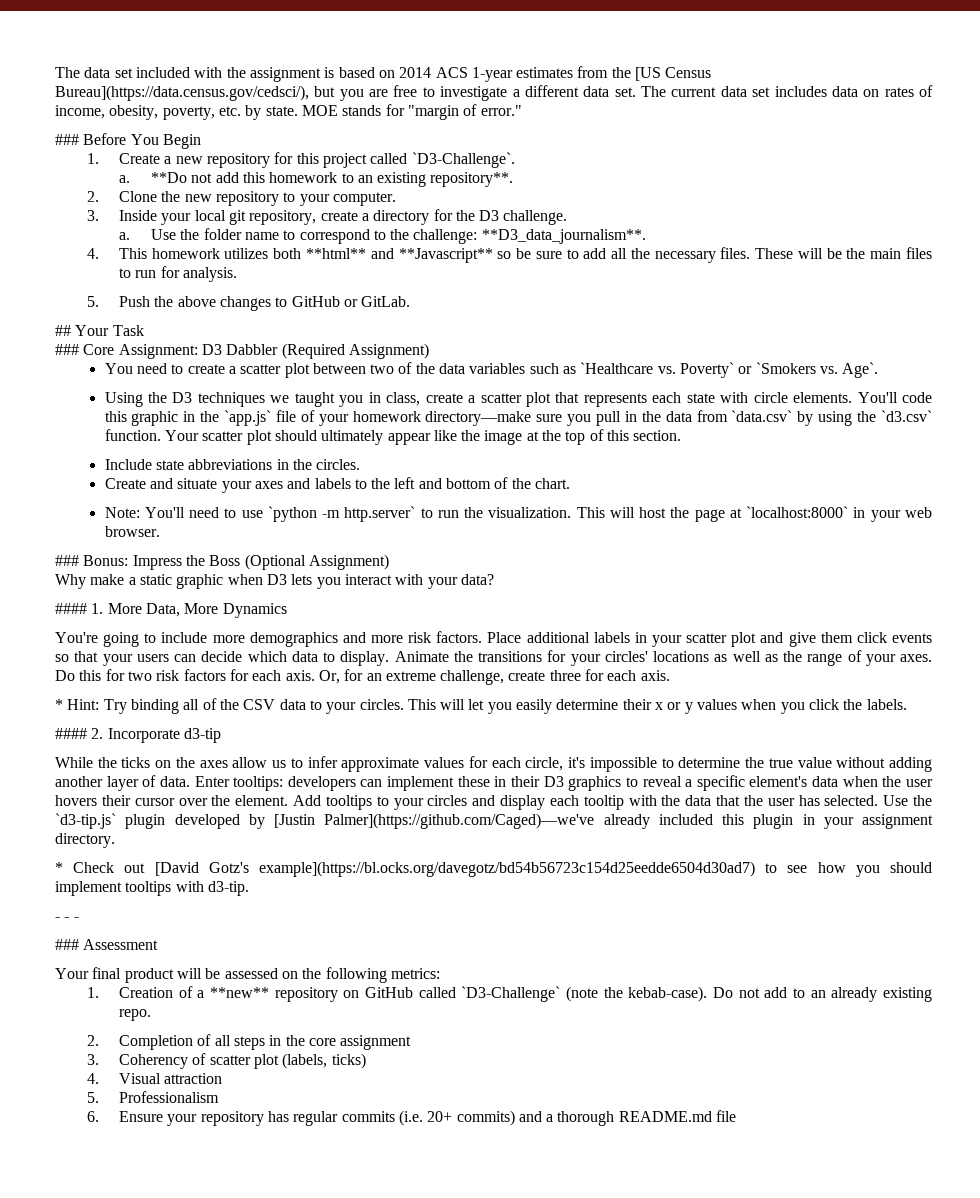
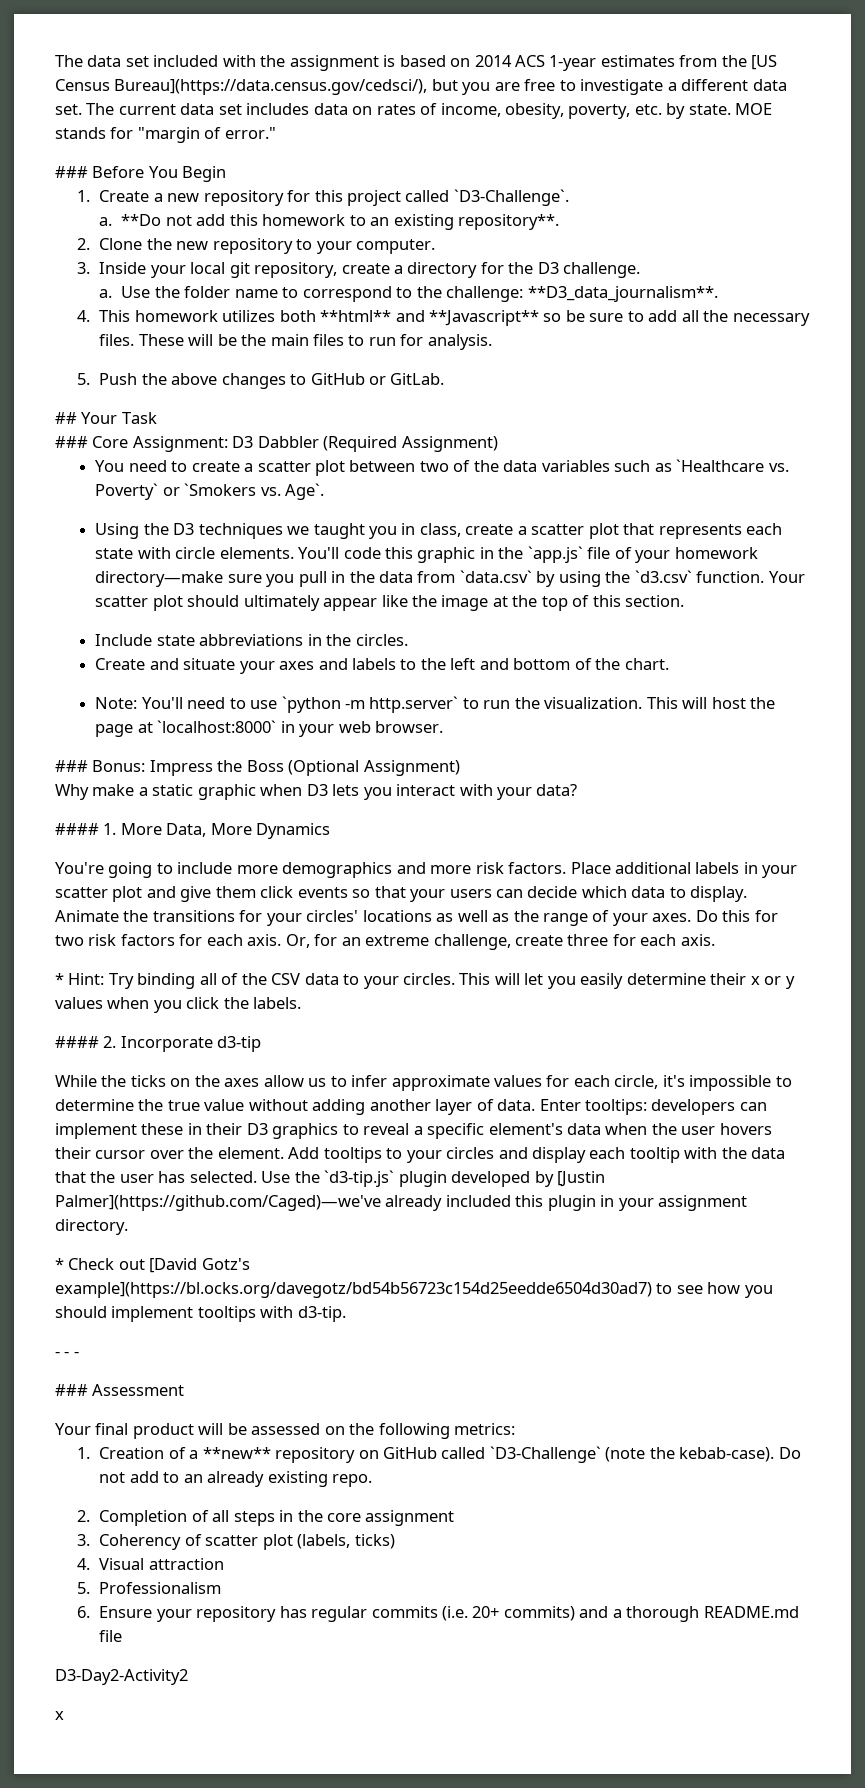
(737, 1116) none -> [55,1669,188,1685] [55,1711,64,1720] // D3-Day2-Activity2 // x

